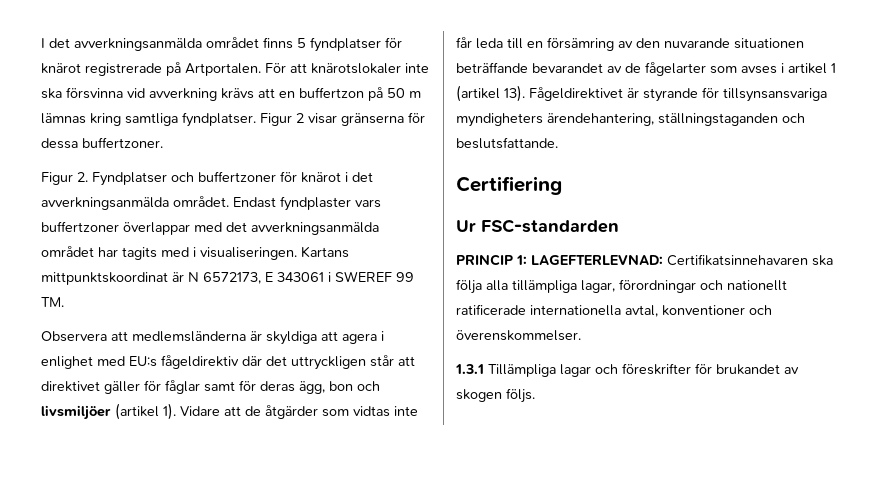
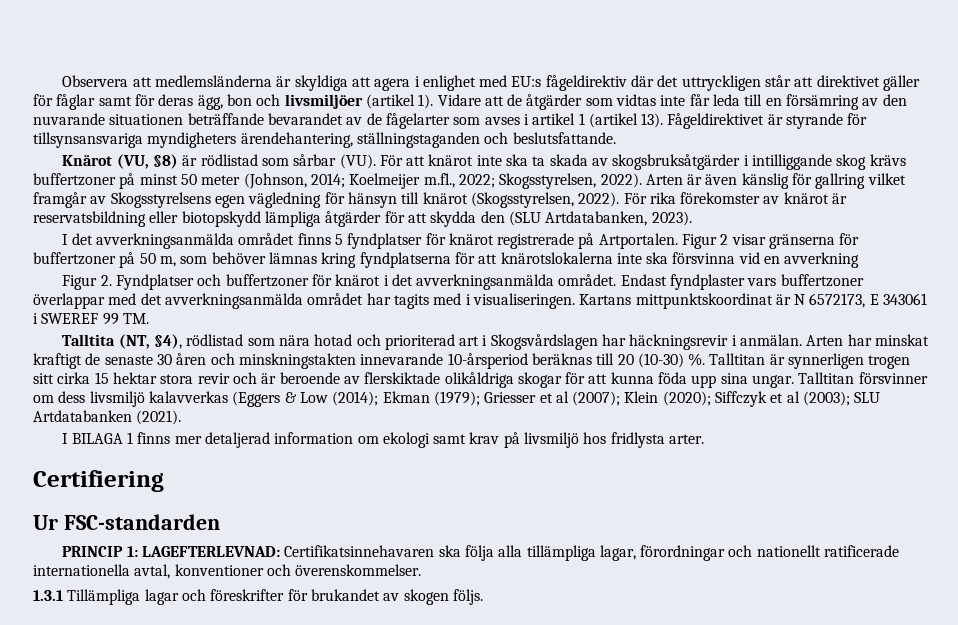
[41,37,402,52] [41,62,429,76] [41,87,421,101] [41,112,425,127] [41,137,163,149] [41,171,373,186] [41,196,381,211] [41,221,379,235] [41,246,349,260] [41,271,414,285] [41,297,64,307] I det avverkningsanmälda området finns 5 fyndplatser för knärot registrerade på Artportalen. För att knärotslokaler inte ska försvinna vid avverkning krävs att en buffertzon på 50 m lämnas kring samtliga fyndplatser. Figur 2 visar gränserna för dessa buffertzoner. // Figur 2. Fyndplatser och buffertzoner för knärot i det avverkningsanmälda området. Endast fyndplaster vars buffertzoner överlappar med det avverkningsanmälda området har tagits med i visualiseringen. Kartans mittpunktskoordinat är N 6572173, E 343061 i SWEREF 99 TM. // -> (62, 81) none
(558, 143) none -> [62,154,906,170] [33,173,906,189] [33,192,848,208] [33,211,692,227] [62,233,860,249] [33,252,860,268] [62,274,864,290] [33,293,928,309] [33,313,149,325] [62,334,930,350] [33,353,911,369] [33,372,928,388] [33,391,881,407] [33,410,182,425] [62,432,705,448] // Knärot (VU, §8) är rödlistad som sårbar (VU). För att knärot inte ska ta skada av skogsbruksåtgärder i intilliggande skog krävs buffertzoner på minst 50 meter (Johnson, 2014; Koelmeijer m.fl., 2022; Skogsstyrelsen, 2022). Arten är även känslig för gallring vilket framgår av Skogsstyrelsens egen vägledning för hänsyn till knärot (Skogsstyrelsen, 2022). För rika förekomster av knärot är reservatsbildning eller biotopskydd lämpliga åtgärder för att skydda den (SLU Artdatabanken, 2023). // I det avverkningsanmälda området finns 5 fyndplatser för knärot registrerade på Artportalen. Figur 2 visar gränserna för buffertzoner på 50 m, som behöver lämnas kring fyndplatserna för att knärotslokalerna inte ska försvinna vid en avverkning // Figur 2. Fyndplatser och buffertzoner för knärot i det avverkningsanmälda området. Endast fyndplaster vars buffertzoner överlappar med det avverkningsanmälda området har tagits med i visualiseringen. Kartans mittpunktskoordinat är N 6572173, E 343061 i SWEREF 99 TM. // Talltita (NT, §4), rödlistad som nära hotad och prioriterad art i Skogsvårdslagen har häckningsrevir i anmälan. Arten har minskat kraftigt de senaste 30 åren och minskningstakten innevarande 10-årsperiod beräknas till 20 (10-30) %. Talltitan är synnerligen trogen sitt cirka 15 hektar stora revir och är beroende av flerskiktade olikåldriga skogar för att kunna föda upp sina ungar. Talltitan försvinner om dess livsmiljö kalavverkas (Eggers & Low (2014); Ekman (1979); Griesser et al (2007); Klein (2020); Siffczyk et al (2003); SLU Artdatabanken (2021). // I BILAGA 1 finns mer detaljerad information om ekologi samt krav på livsmiljö hos fridlysta arter.

